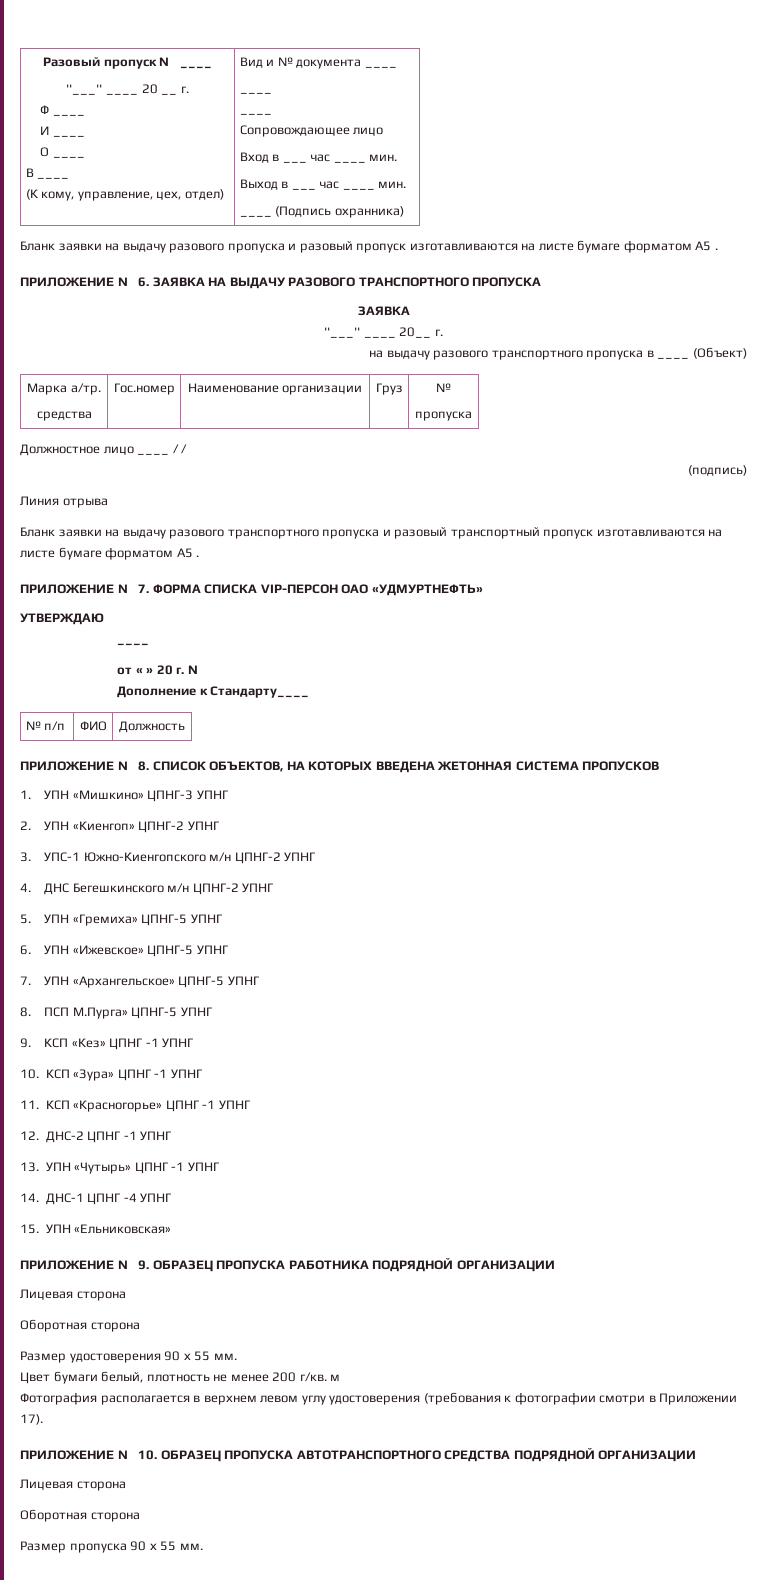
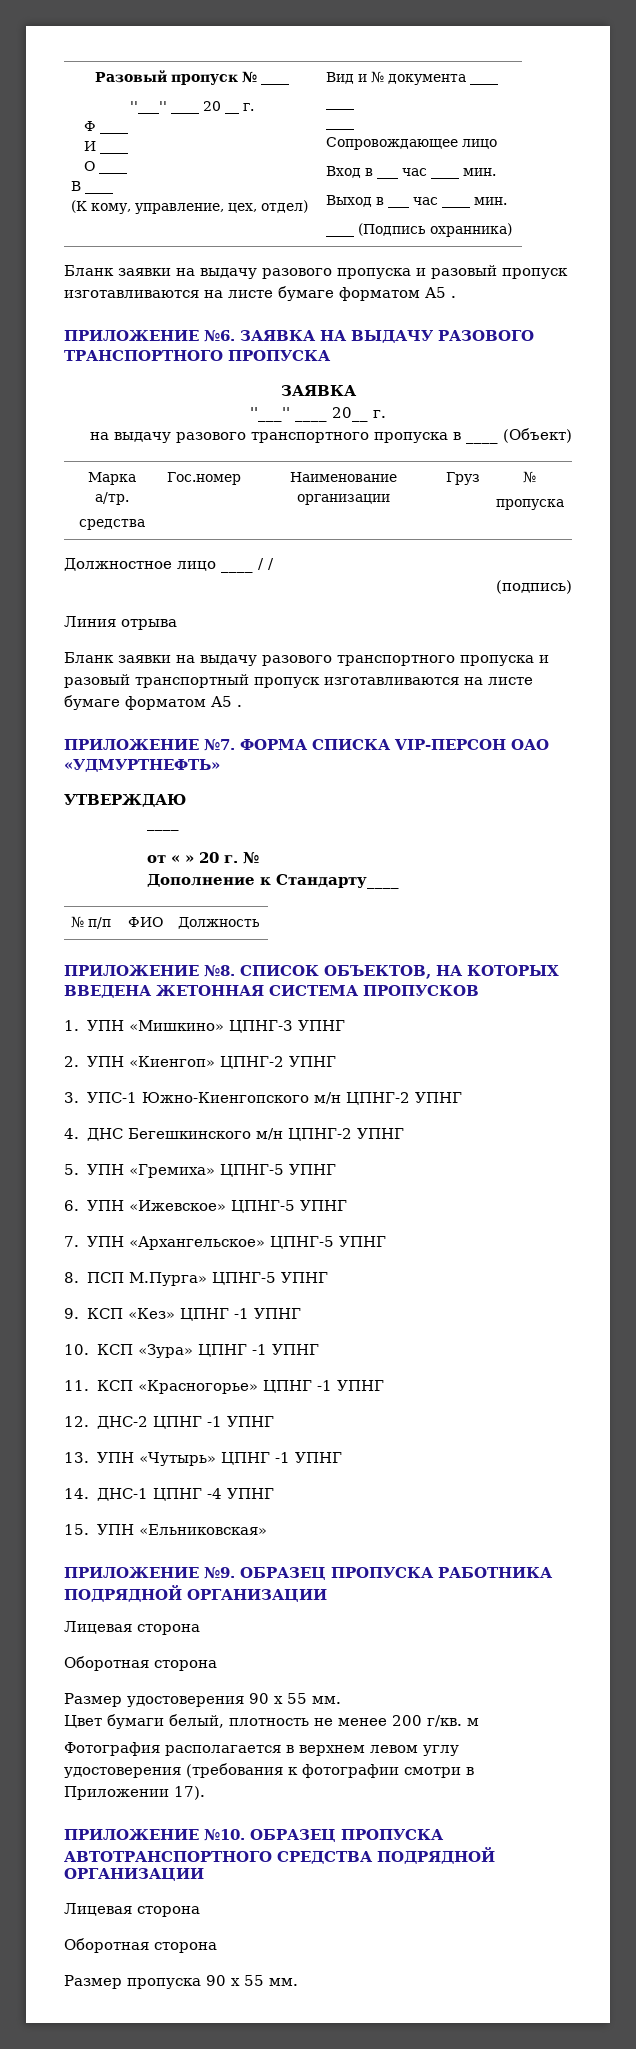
[117,277,150,287] № 6. -> [204,330,235,342] №6.
[117,584,150,593] № 7. -> [204,739,235,751] №7.
[117,761,150,771] № 8. -> [204,965,235,977] №8.
[117,1260,150,1270] № 9. -> [204,1567,235,1579] №9.
[117,1450,158,1460] № 10. -> [204,1829,245,1841] №10.

